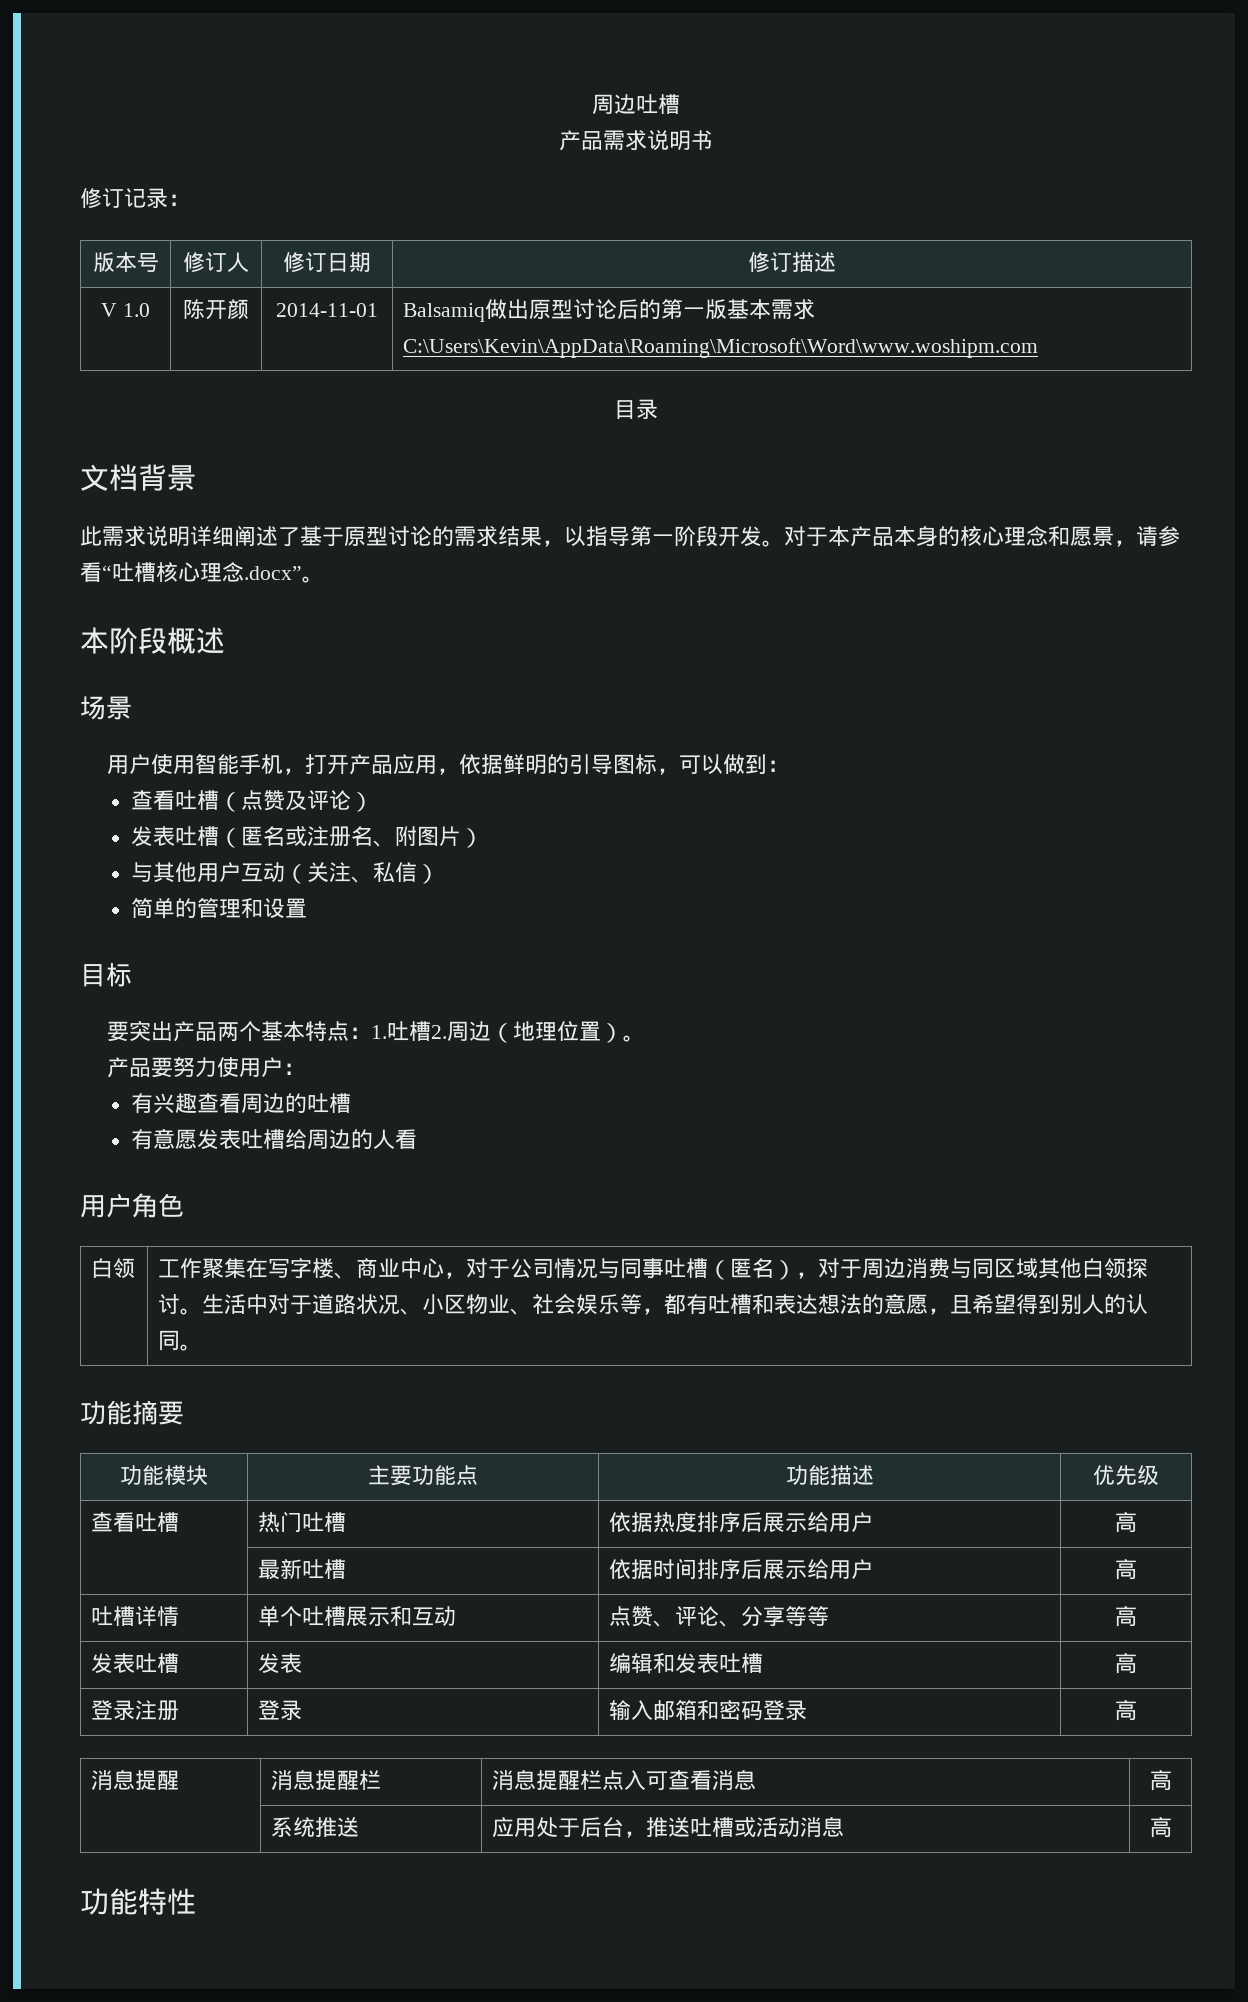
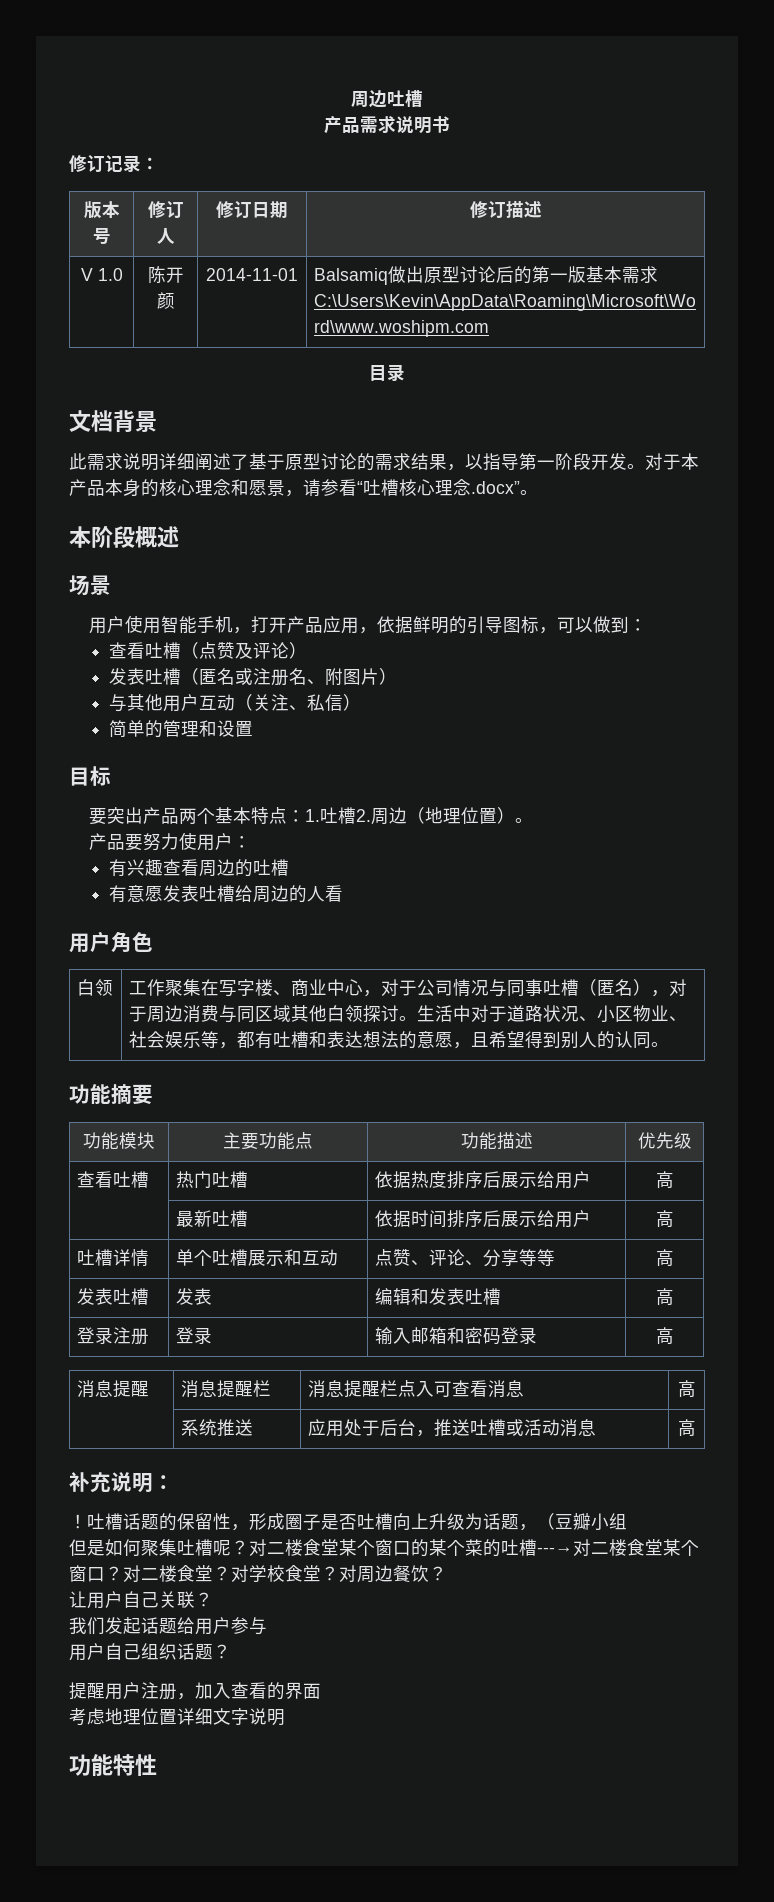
(1172, 1827) none -> [69,1472,174,1493] [69,1513,627,1531] [69,1539,699,1557] [69,1565,447,1583] [69,1591,213,1609] [69,1617,267,1635] [69,1643,231,1661] [69,1682,321,1700] [69,1708,285,1726] // 补充说明： // ！吐槽话题的保留性，形成圈子是否吐槽向上升级为话题，（豆瓣小组 // 但是如何聚集吐槽呢？对二楼食堂某个窗口的某个菜的吐槽---→对二楼食堂某个窗口？对二楼食堂？对学校食堂？对周边餐饮？ // 让用户自己关联？ // 我们发起话题给用户参与 // 用户自己组织话题？ // 提醒用户注册，加入查看的界面 // 考虑地理位置详细文字说明

